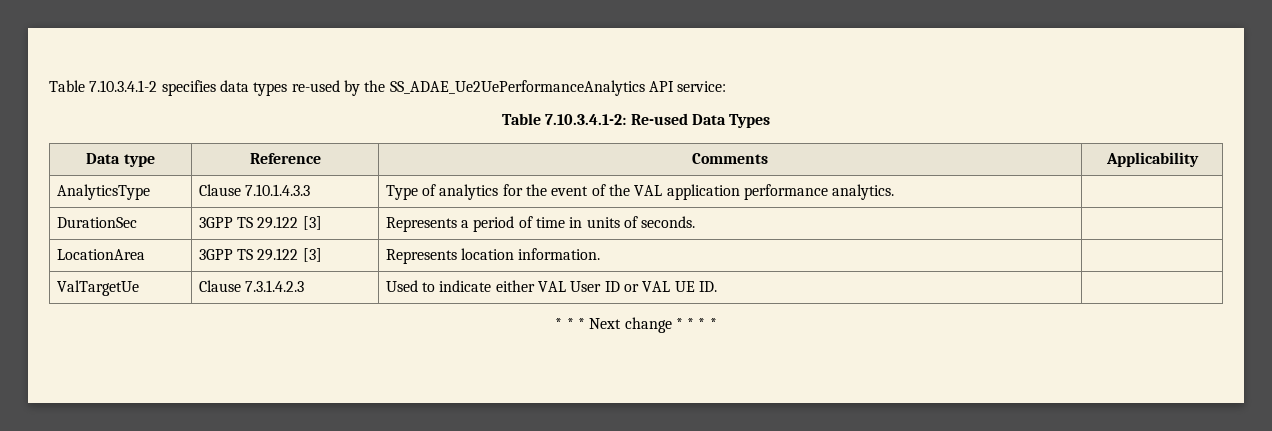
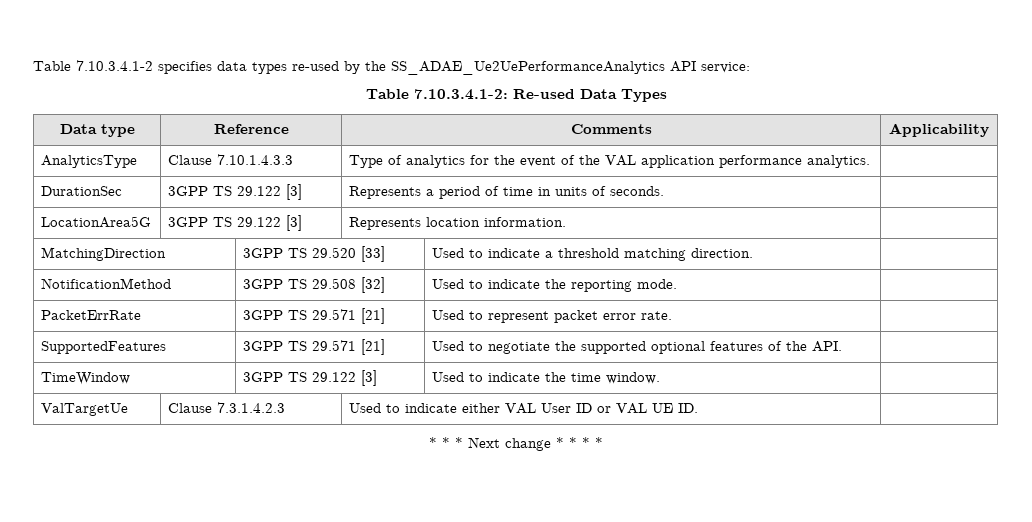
[56,249,145,260] LocationArea -> [41,216,152,228] LocationArea5G
(601, 254) none -> [41,247,167,261] [243,246,386,262] [432,248,754,261] [41,278,172,289] [243,277,386,293] [432,279,678,292] [41,310,142,320] [243,308,386,324] [432,310,673,323] [41,341,167,354] [243,339,386,355] [432,341,843,354] [41,372,131,385] [243,370,378,386] [432,372,661,384] // MatchingDirection | 3GPP TS 29.520 [33] | Used to indicate a threshold matching direction. | // NotificationMethod | 3GPP TS 29.508 [32] | Used to indicate the reporting mode. | // PacketErrRate | 3GPP TS 29.571 [21] | Used to represent packet error rate. | // SupportedFeatures | 3GPP TS 29.571 [21] | Used to negotiate the supported optional features of the API. | // TimeWindow | 3GPP TS 29.122 [3] | Used to indicate the time window. |

